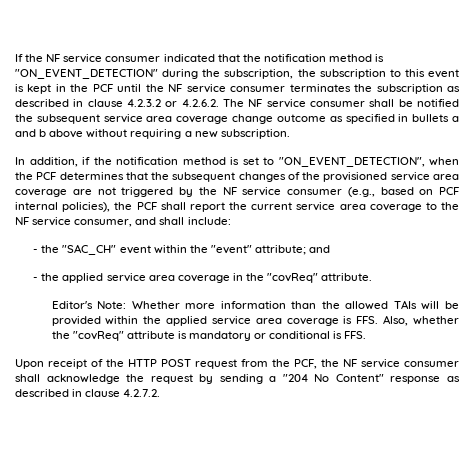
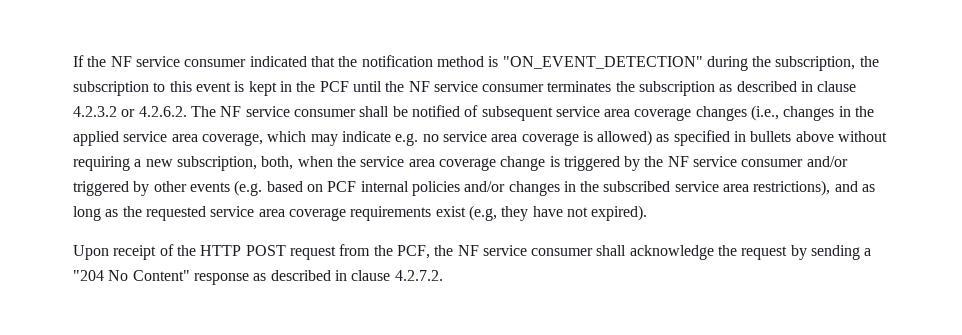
[15,114,33,122] the -> [464,105,479,117] of
[232,114,326,124] change outcome -> [695,105,875,121] [73,130,653,146] changes (i.e., changes in the applied service area coverage, which may indicate e.g. no service area coverage is allowed)
[451,116,459,122] [15,129,47,137] a and b -> (792, 136) none
[220,129,290,139] [15,157,459,167] [15,172,459,182] [15,187,116,197] subscription. // In addition, if the notification method is set to "ON_EVENT_DETECTION", when the PCF determines that the subsequent changes of the provisioned service area coverage are not -> [176,156,560,171] subscription, both, when the service area coverage change is
[347,187,459,197] [15,202,460,212] [15,217,231,227] [33,244,331,255] [33,273,373,283] [51,300,460,310] [51,315,460,326] [51,331,367,341] (e.g., based on PCF internal policies), the PCF shall report the current service area coverage to the NF service consumer, and shall include: // - the "SAC_CH" event within the "event" attribute; and // - the applied service area coverage in the "covReq" attribute. // Editor's Note: Whether more information than the allowed TAIs will be provided within the applied service area coverage is FFS. Also, whether the "covReq" attribute is mandatory or conditional is FFS. -> [806,156,848,167] [73,180,876,196] [73,205,648,221] and/or triggered by other events (e.g. based on PCF internal policies and/or changes in the subscribed service area restrictions), and as long as the requested service area coverage requirements exist (e.g, they have not expired).

